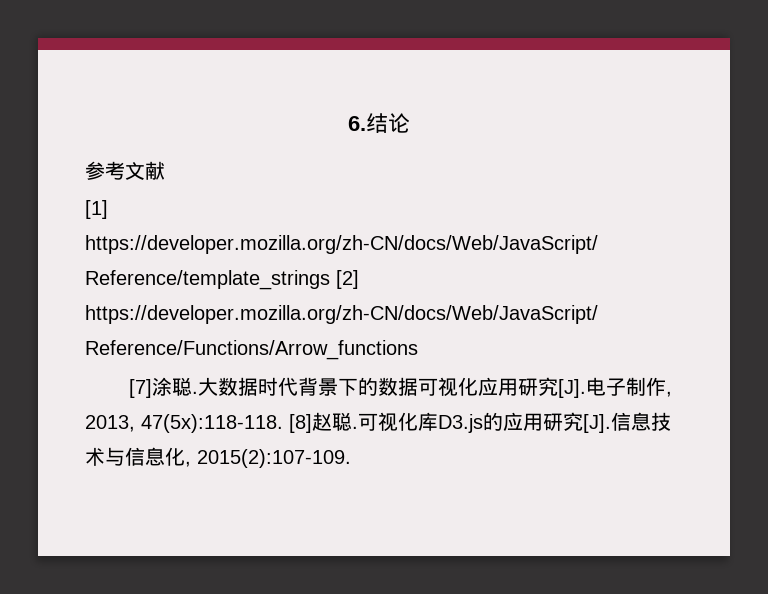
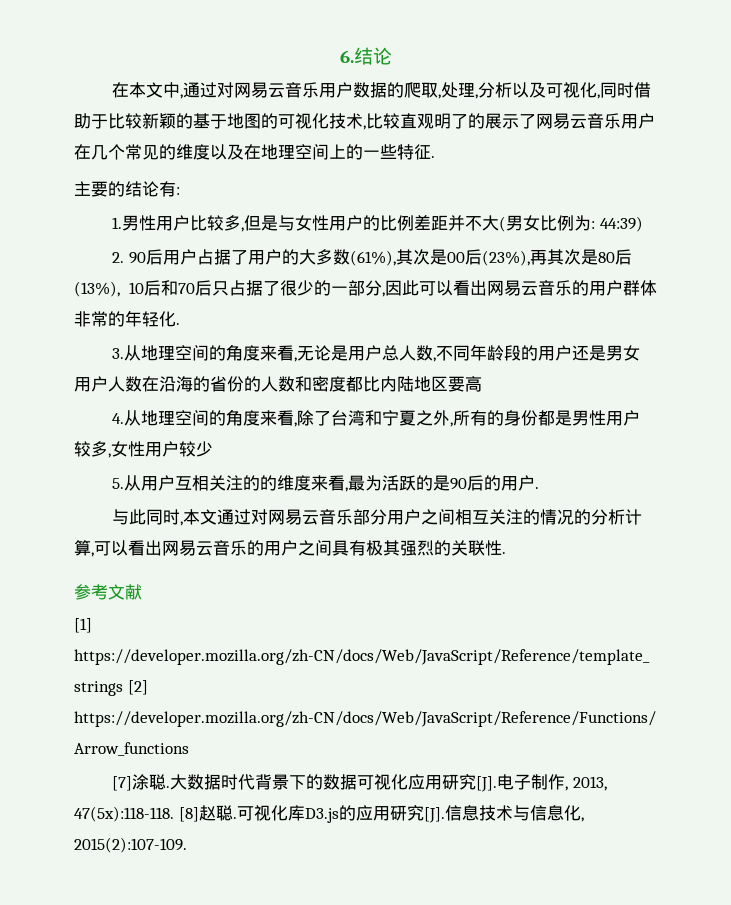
(410, 123) none -> [112,82,652,99] [74,113,655,130] [74,144,435,160] [74,181,180,197] [112,215,643,232] [112,249,632,266] [74,280,657,297] [74,310,180,327] [112,344,641,362] [74,376,482,392] [112,409,641,427] [74,441,213,458] [112,475,540,492] [112,509,643,526] [74,540,506,557] // 在本文中,通过对网易云音乐用户数据的爬取,处理,分析以及可视化,同时借助于比较新颖的基于地图的可视化技术,比较直观明了的展示了网易云音乐用户在几个常见的维度以及在地理空间上的一些特征. // 主要的结论有: // 1.男性用户比较多,但是与女性用户的比例差距并不大(男女比例为: 44:39) // 2. 90后用户占据了用户的大多数(61%),其次是00后(23%),再其次是80后(13%), 10后和70后只占据了很少的一部分,因此可以看出网易云音乐的用户群体非常的年轻化. // 3.从地理空间的角度来看,无论是用户总人数,不同年龄段的用户还是男女用户人数在沿海的省份的人数和密度都比内陆地区要高 // 4.从地理空间的角度来看,除了台湾和宁夏之外,所有的身份都是男性用户较多,女性用户较少 // 5.从用户互相关注的的维度来看,最为活跃的是90后的用户. // 与此同时,本文通过对网易云音乐部分用户之间相互关注的情况的分析计算,可以看出网易云音乐的用户之间具有极其强烈的关联性.

